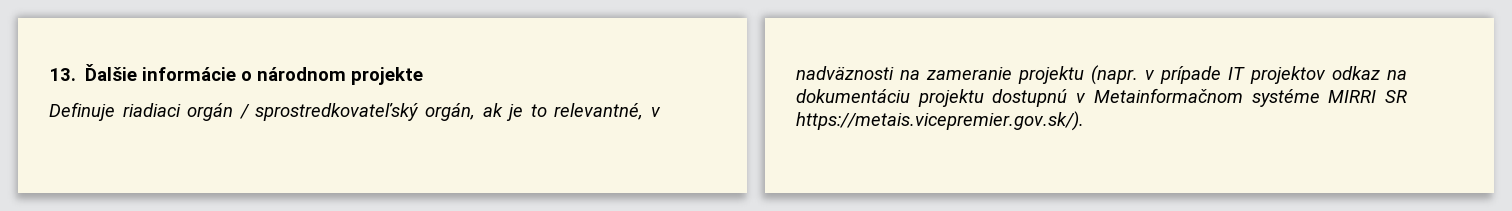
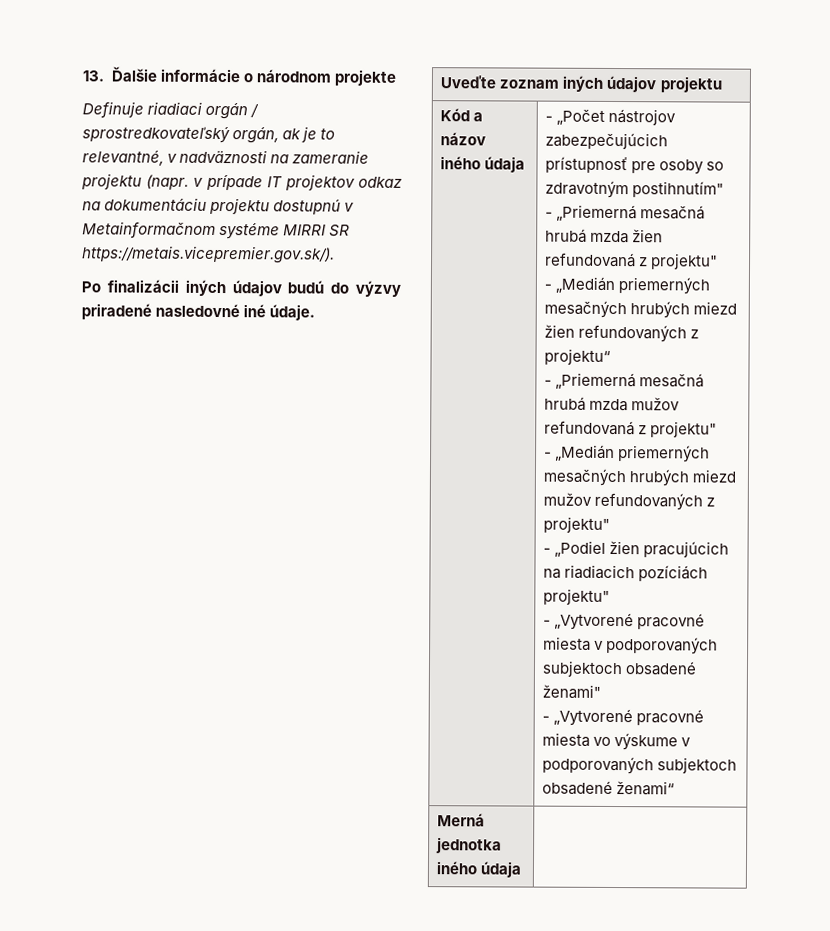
(1084, 121) none -> [81,279,401,297] [81,303,316,321] [440,75,722,93] [440,108,484,122] [440,132,487,146] [440,156,526,173] [545,108,677,126] [545,132,669,150] [545,156,725,175] [545,180,725,199] [545,204,706,222] [545,228,664,244] [545,252,719,270] [544,276,711,295] [544,300,738,319] [544,324,700,343] [544,348,612,365] [544,372,705,390] [544,396,681,412] [544,420,718,438] [544,444,711,463] [543,468,737,487] [543,492,716,511] [543,516,611,533] [543,540,730,558] [543,564,709,582] [543,588,611,605] [543,612,706,631] [543,636,719,655] [542,660,698,678] [542,684,602,699] [542,708,705,727] [542,732,692,751] [542,756,738,775] [542,780,676,796] [437,813,486,827] [436,837,503,854] [436,861,522,878] // Po finalizácii iných údajov budú do výzvy priradené nasledovné iné údaje. // Uveďte zoznam iných údajov projektu // Kód a názov iného údaja | - „Počet nástrojov zabezpečujúcich prístupnosť pre osoby so zdravotným postihnutím" // - „Priemerná mesačná hrubá mzda žien refundovaná z projektu" // - „Medián priemerných mesačných hrubých miezd žien refundovaných z projektu“ // - „Priemerná mesačná hrubá mzda mužov refundovaná z projektu" // - „Medián priemerných mesačných hrubých miezd mužov refundovaných z projektu" // - „Podiel žien pracujúcich na riadiacich pozíciách projektu" // - „Vytvorené pracovné miesta v podporovaných subjektoch obsadené ženami" // - „Vytvorené pracovné miesta vo výskume v podporovaných subjektoch obsadené ženami“ // Merná jednotka iného údaja |

